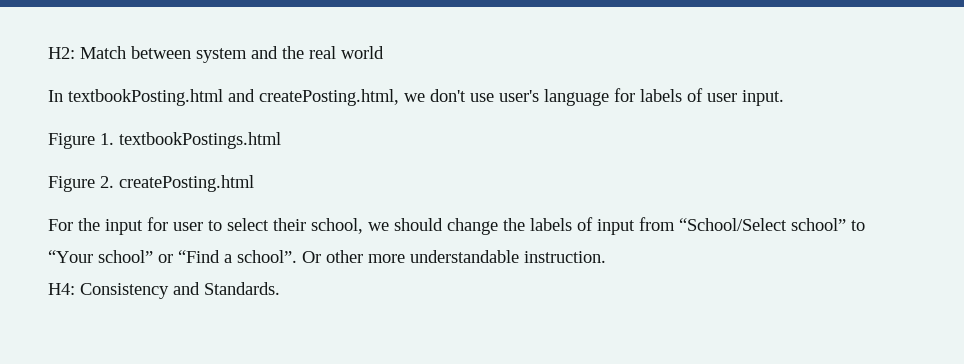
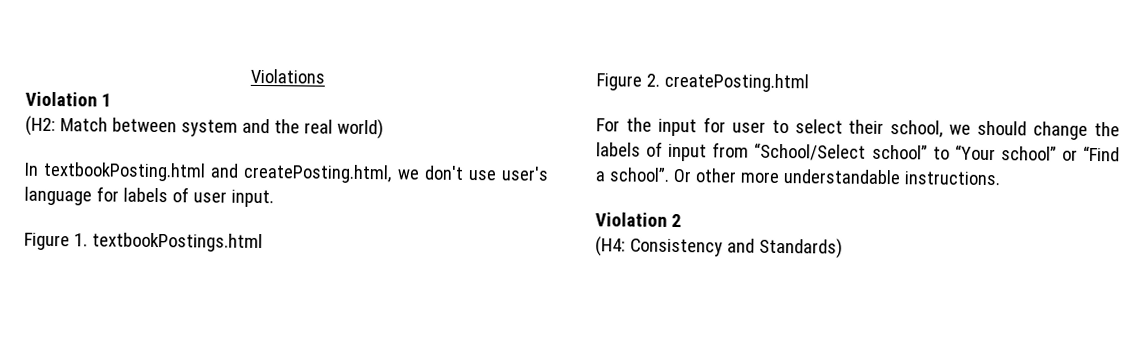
[48,47,75,59] H2: -> [249,68,325,84] [25,91,111,107] [25,115,56,137] Violations // Violation 1 // (H2:
[341,46,384,59] world -> [336,118,384,140] world)
[524,251,606,263] [48,283,75,295] instruction. // H4: -> [903,171,1000,186] [595,212,681,228] [595,236,626,257] instructions. // Violation 2 // (H4:
[204,282,280,295] Standards. -> [758,237,843,259] Standards)

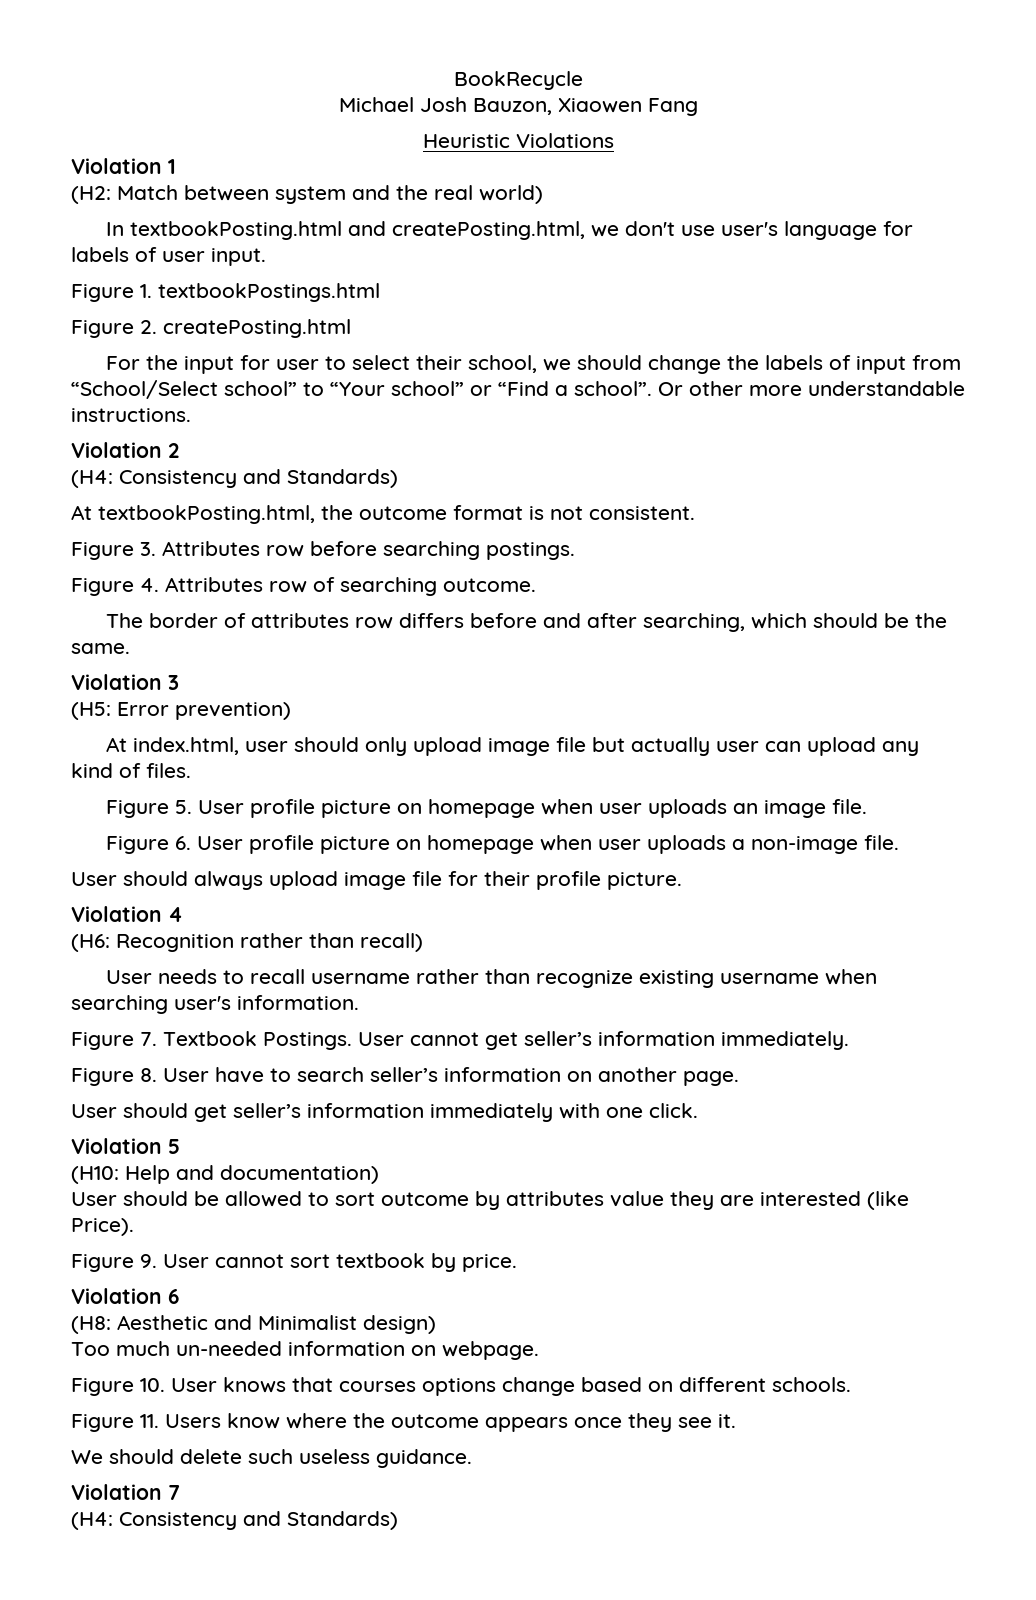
(249, 76) none -> [454,71,583,90] [339,97,698,116] [423,134,510,148] BookRecycle // Michael Josh Bauzon, Xiaowen Fang // Heuristic
(843, 248) none -> [71,505,695,524] [71,541,575,560] [71,577,536,596] [106,613,948,632] [71,643,130,654] [71,674,179,690] [71,702,291,720] [106,737,920,756] [71,763,191,778] [106,799,868,818] [106,835,900,854] [71,871,682,890] [71,906,183,922] [71,933,423,952] [106,969,878,988] [71,995,359,1014] [71,1031,849,1050] [71,1067,739,1086] [71,1103,698,1122] [71,1138,180,1154] [71,1165,379,1184] [71,1191,909,1210] [71,1218,134,1236] [71,1253,517,1272] [71,1288,180,1304] [71,1315,436,1334] [71,1341,539,1360] [71,1377,851,1396] [71,1413,736,1432] [71,1449,472,1468] [71,1484,180,1500] [71,1511,398,1530] // At textbookPosting.html, the outcome format is not consistent. // Figure 3. Attributes row before searching postings. // Figure 4. Attributes row of searching outcome. // The border of attributes row differs before and after searching, which should be the same. // Violation 3 // (H5: Error prevention) // At index.html, user should only upload image file but actually user can upload any kind of files. // Figure 5. User profile picture on homepage when user uploads an image file. // Figure 6. User profile picture on homepage when user uploads a non-image file. // User should always upload image file for their profile picture. // Violation 4 // (H6: Recognition rather than recall) // User needs to recall username rather than recognize existing username when searching user's information. // Figure 7. Textbook Postings. User cannot get seller’s information immediately. // Figure 8. User have to search seller’s information on another page. // User should get seller’s information immediately with one click. // Violation 5 // (H10: Help and documentation) // User should be allowed to sort outcome by attributes value they are interested (like Price). // Figure 9. User cannot sort textbook by price. // Violation 6 // (H8: Aesthetic and Minimalist design) // Too much un-needed information on webpage. // Figure 10. User knows that courses options change based on different schools. // Figure 11. Users know where the outcome appears once they see it. // We should delete such useless guidance. // Violation 7 // (H4: Consistency and Standards)

